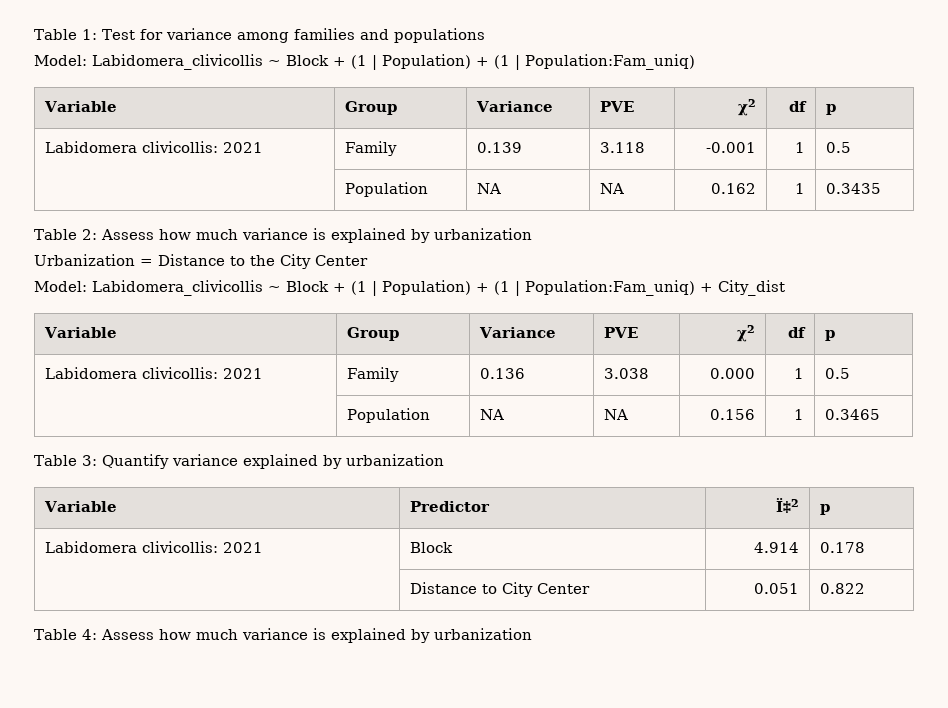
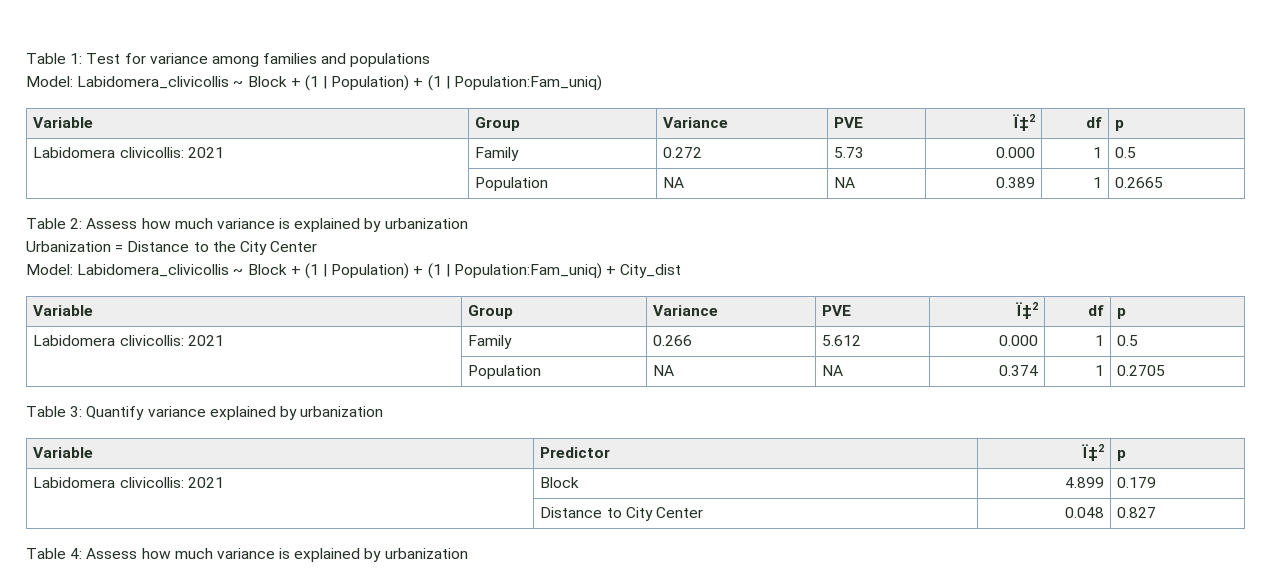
[737,99,756,116] [788,101,807,112] [826,104,837,115] [45,141,264,153] [345,141,398,156] [477,142,523,153] [600,142,646,153] [705,142,756,153] [794,142,805,153] [826,142,852,153] [345,182,429,197] [477,183,502,194] [600,183,625,194] [710,183,756,194] [794,183,805,194] [826,183,882,194] χ2 | df | p // Labidomera clivicollis: 2021 | Family | 0.139 | 3.118 | -0.001 | 1 | 0.5 // | Population | NA | NA | 0.162 | 1 | 0.3435 -> [1012,114,1035,131] [1085,117,1102,128] [1115,120,1125,131] [33,147,224,158] [475,147,520,161] [663,147,703,158] [834,147,865,158] [995,147,1035,158] [1092,147,1102,158] [1115,147,1137,158] [475,177,549,191] [663,177,685,188] [834,177,856,188] [995,177,1035,188] [1092,177,1102,188] [1115,177,1164,188] Ï‡2 | df | p // Labidomera clivicollis: 2021 | Family | 0.272 | 5.73 | 0.000 | 1 | 0.5 // | Population | NA | NA | 0.389 | 1 | 0.2665
[736,325,755,342] [787,327,806,338] [825,330,836,341] [45,367,264,379] [347,367,400,382] [480,368,526,379] [604,368,650,379] [709,368,755,379] [793,368,804,379] [825,368,851,379] [347,408,431,423] [480,409,505,420] [604,409,629,420] [709,409,755,420] [793,409,804,420] [825,409,881,420] χ2 | df | p // Labidomera clivicollis: 2021 | Family | 0.136 | 3.038 | 0.000 | 1 | 0.5 // | Population | NA | NA | 0.156 | 1 | 0.3465 -> [1015,302,1038,319] [1087,305,1104,316] [1117,308,1127,319] [33,335,224,346] [468,335,513,349] [653,335,693,346] [822,335,862,346] [998,335,1038,346] [1094,335,1104,346] [1117,335,1139,346] [468,365,542,379] [653,365,675,376] [822,365,844,376] [998,365,1038,376] [1094,365,1104,376] [1117,365,1166,376] Ï‡2 | df | p // Labidomera clivicollis: 2021 | Family | 0.266 | 5.612 | 0.000 | 1 | 0.5 // | Population | NA | NA | 0.374 | 1 | 0.2705
[753,542,799,553] [820,542,866,553] 4.914 | 0.178 -> [1064,477,1104,488] [1117,477,1157,488] 4.899 | 0.179
[753,583,799,594] [820,583,866,594] 0.051 | 0.822 -> [1064,507,1104,518] [1117,507,1157,518] 0.048 | 0.827

